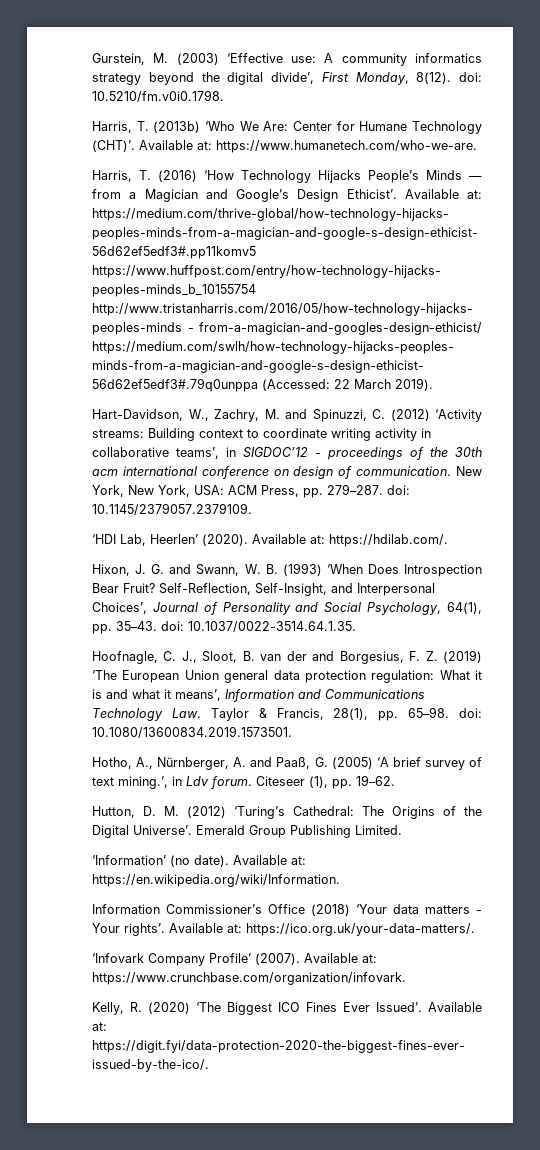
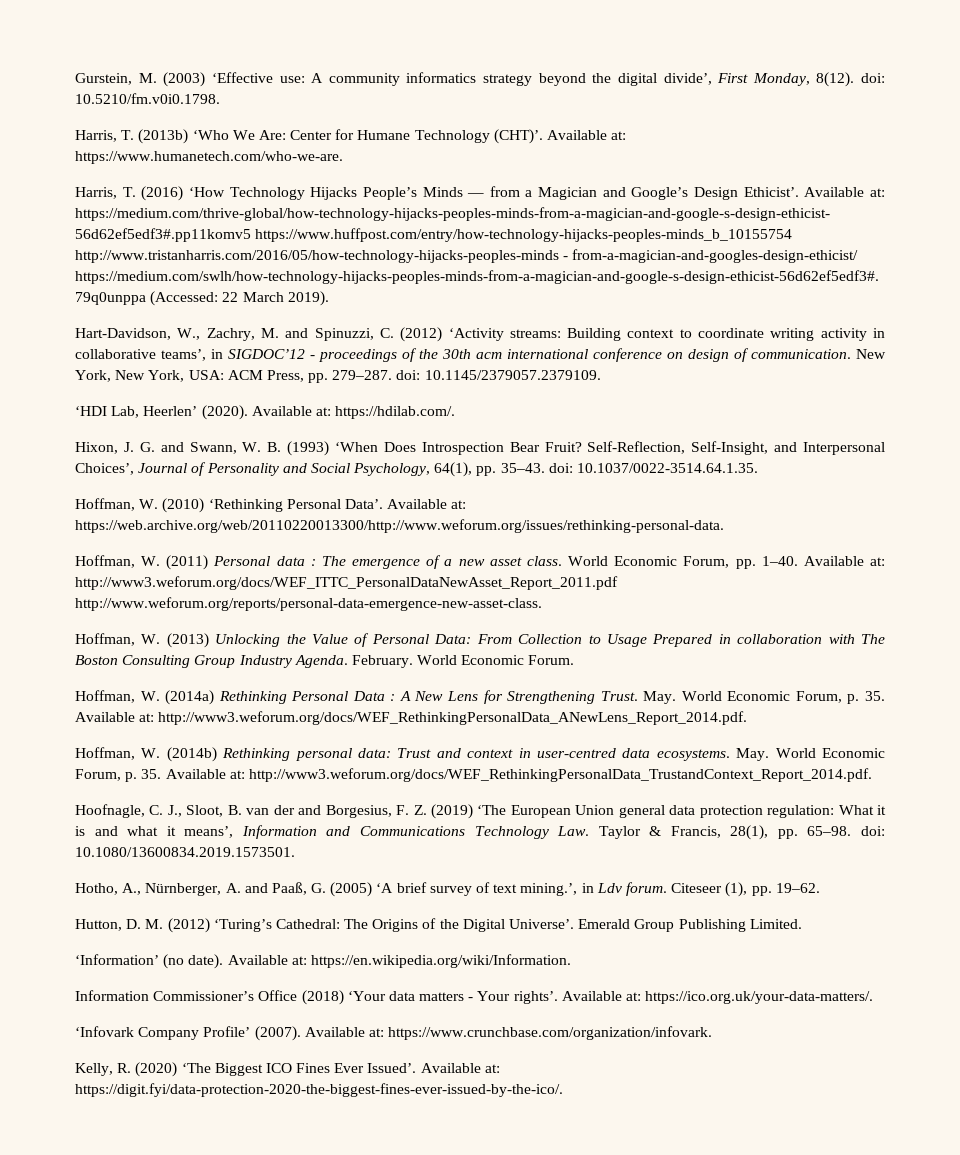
(356, 626) none -> [75,498,467,513] [75,519,724,533] [75,555,885,570] [75,576,618,590] [75,597,542,611] [75,633,885,648] [75,655,575,668] [75,690,885,705] [75,711,748,725] [75,747,885,762] [75,768,872,782] // Hoffman, W. (2010) ‘Rethinking Personal Data’. Available at: https://web.archive.org/web/20110220013300/http://www.weforum.org/issues/rethinking-personal-data. // Hoffman, W. (2011) Personal data : The emergence of a new asset class. World Economic Forum, pp. 1–40. Available at: http://www3.weforum.org/docs/WEF_ITTC_PersonalDataNewAsset_Report_2011.pdf http://www.weforum.org/reports/personal-data-emergence-new-asset-class. // Hoffman, W. (2013) Unlocking the Value of Personal Data: From Collection to Usage Prepared in collaboration with The Boston Consulting Group Industry Agenda. February. World Economic Forum. // Hoffman, W. (2014a) Rethinking Personal Data : A New Lens for Strengthening Trust. May. World Economic Forum, p. 35. Available at: http://www3.weforum.org/docs/WEF_RethinkingPersonalData_ANewLens_Report_2014.pdf. // Hoffman, W. (2014b) Rethinking personal data: Trust and context in user-centred data ecosystems. May. World Economic Forum, p. 35. Available at: http://www3.weforum.org/docs/WEF_RethinkingPersonalData_TrustandContext_Report_2014.pdf.

